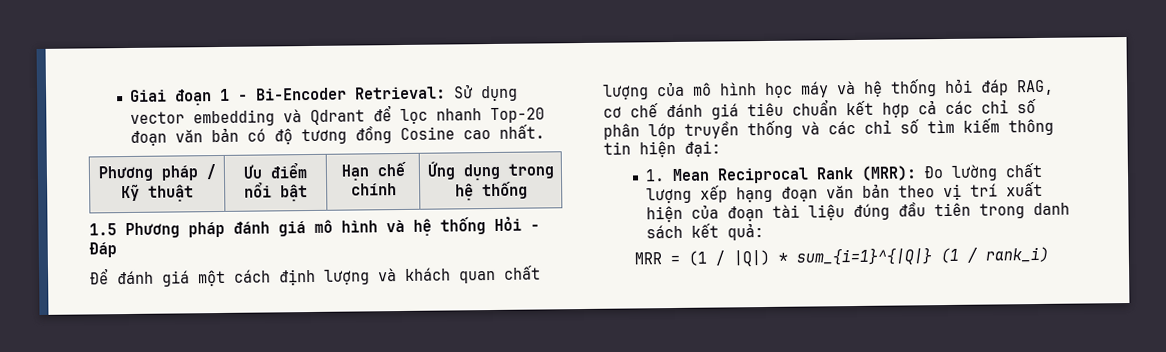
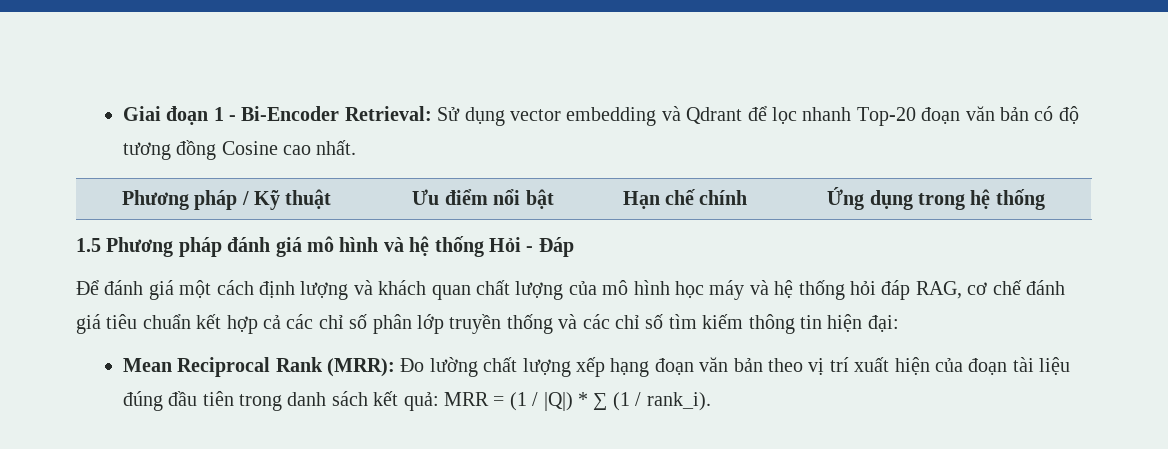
[645,169,666,182] 1. -> (899, 323) none
(765, 232) // -> (439, 401) none
[795,246,1049,266] sum_{i=1}^{|Q|} (1 / rank_i) -> [593,392,711,411] ∑ (1 / rank_i).

